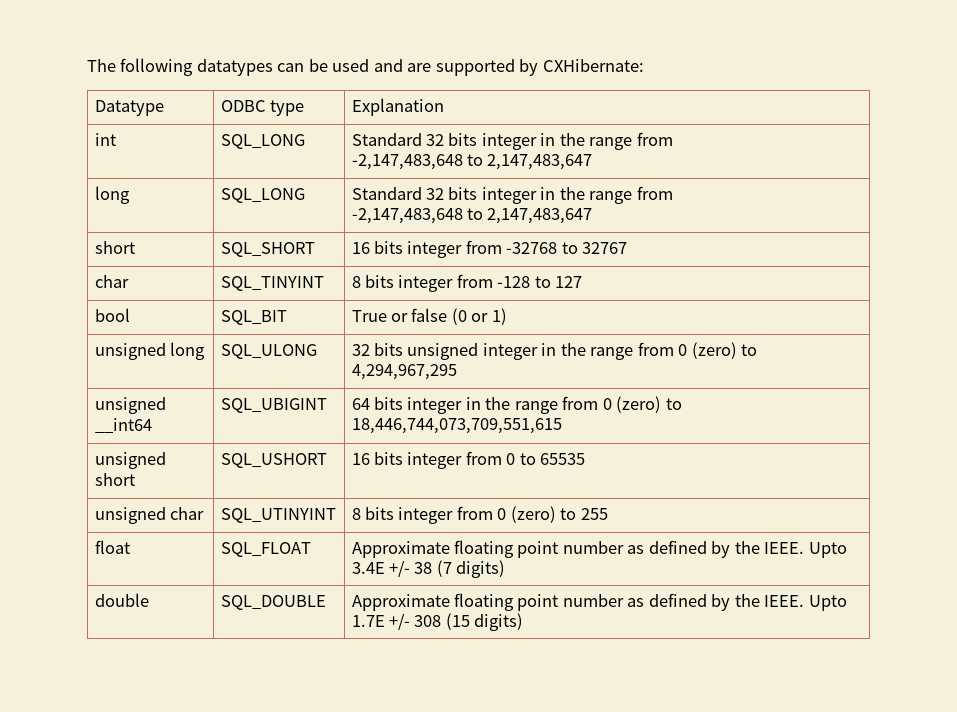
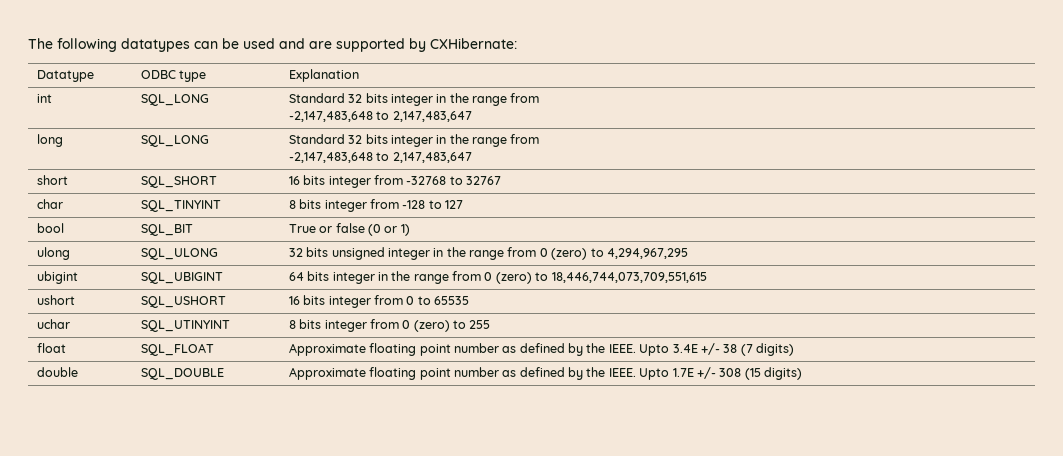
[94,342,205,360] unsigned long -> [36,247,70,260] ulong
[94,397,166,414] [94,418,152,433] unsigned __int64 -> [36,271,78,284] ubigint
[94,452,166,469] [94,473,135,486] unsigned short -> [36,295,75,305] ushort
[94,507,204,524] unsigned char -> [36,319,70,329] uchar

